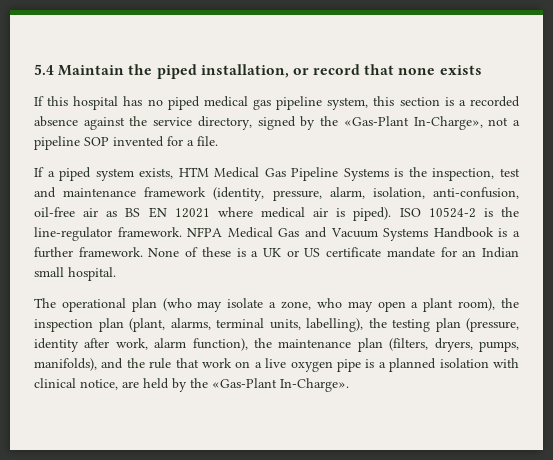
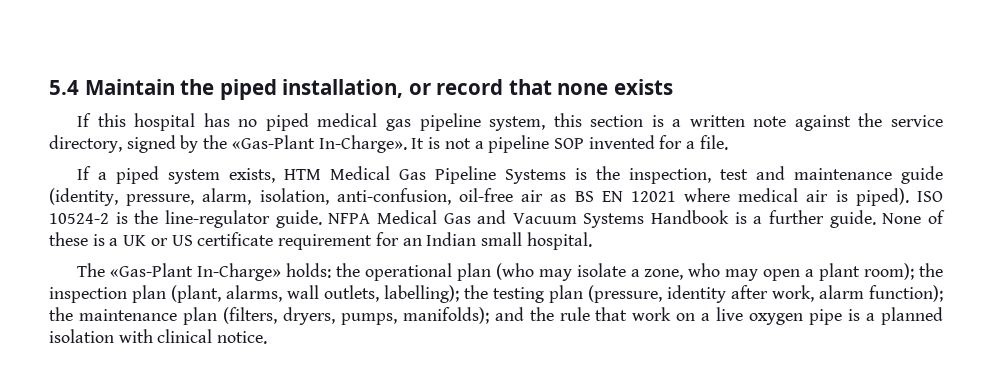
[470,96,521,107] [34,116,78,127] recorded absence -> [689,115,787,127] written note
[413,116,483,130] In-Charge», -> [318,135,441,153] In-Charge». It is
[144,187,207,197] framework -> [901,166,944,184] guide
[117,227,182,237] framework. -> [275,210,322,228] guide.
[78,247,143,257] framework. -> [829,210,876,228] guide.
[386,247,435,258] mandate -> [278,234,373,250] requirement
(56, 303) none -> [110,263,360,281] «Gas-Plant In-Charge» holds: the
[458,298,496,311] room), -> [864,263,915,280] room);
[216,318,363,332] terminal units, labelling), -> [287,285,459,303] wall outlets, labelling);
[192,338,248,351] function), -> [869,285,943,302] function);
[34,358,97,371] manifolds), -> [402,307,489,324] manifolds);
[80,378,349,392] notice, are held by the «Gas-Plant In-Charge». -> [217,331,268,344] notice.

